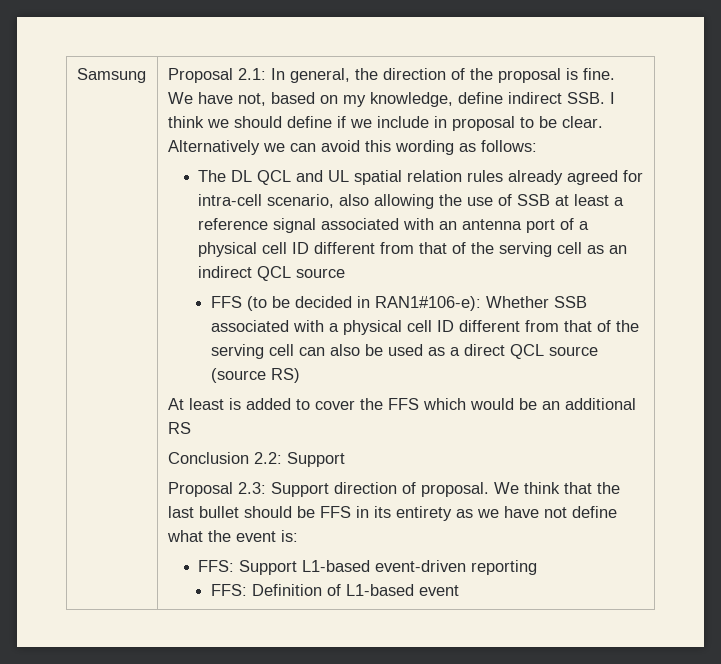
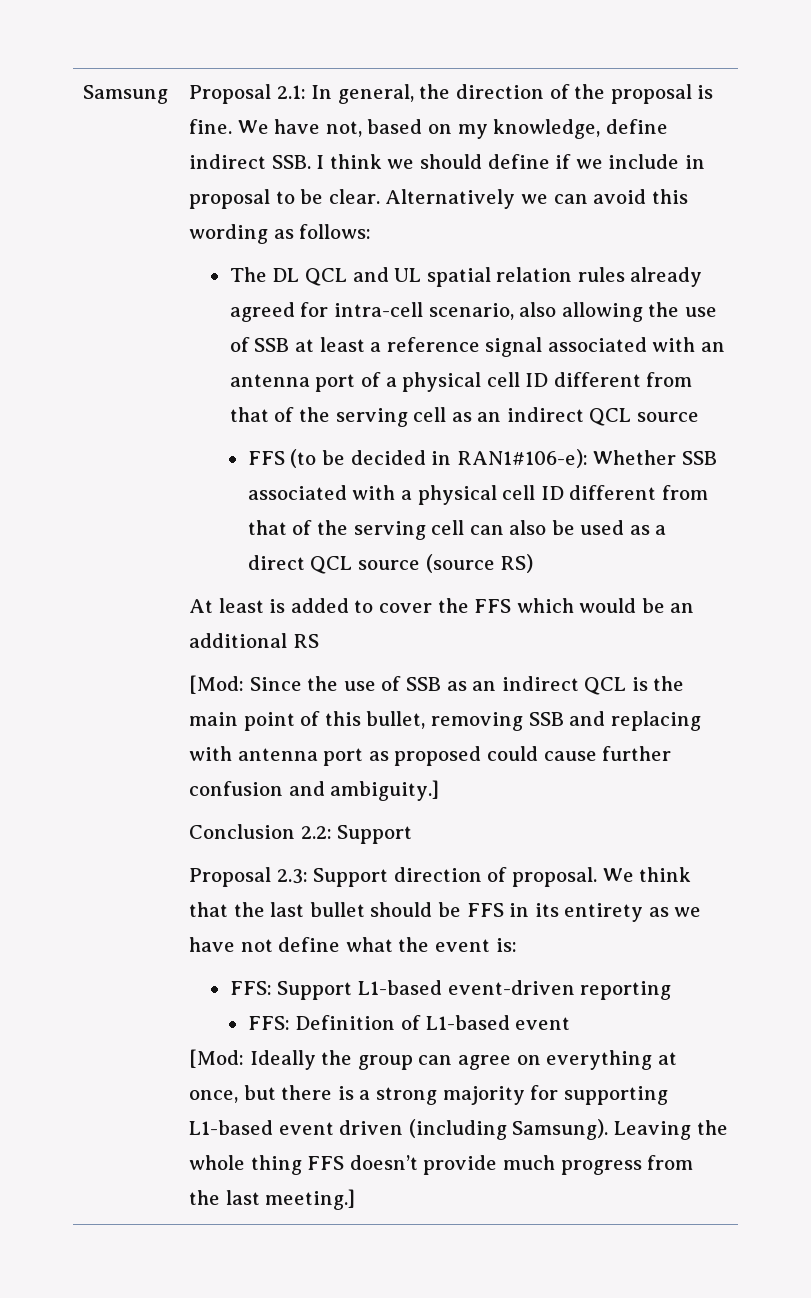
(191, 428) none -> [189,675,685,695] [189,711,701,731] [189,746,672,766] [189,780,440,801] // [Mod: Since the use of SSB as an indirect QCL is the main point of this bullet, removing SSB and replacing with antenna port as proposed could cause further confusion and ambiguity.]
(460, 590) none -> [189,1049,677,1070] [189,1085,668,1105] [189,1119,728,1140] [189,1155,694,1175] [189,1189,356,1210] // [Mod: Ideally the group can agree on everything at once, but there is a strong majority for supporting L1-based event driven (including Samsung). Leaving the whole thing FFS doesn’t provide much progress from the last meeting.]

